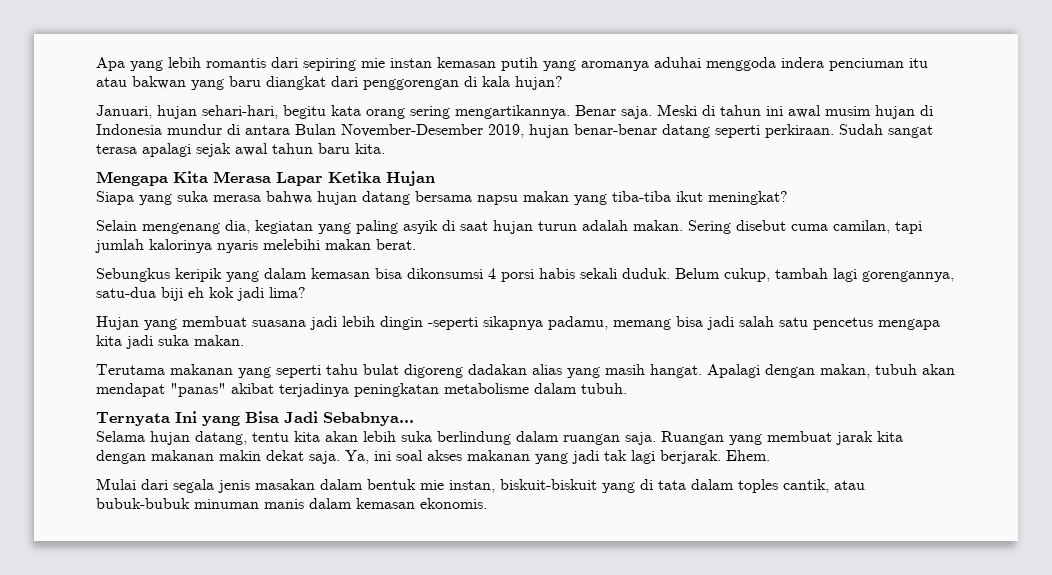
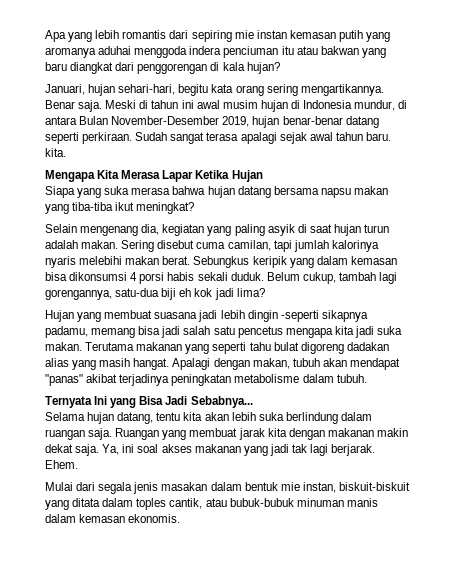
[167,124,222,135] mundur -> [354,100,396,111] mundur,
[318,143,350,154] baru -> [365,132,391,141] baru.
(416, 244) // -> (191, 260) none
(244, 340) // -> (82, 346) none
[640,479,686,490] di tata -> [72,498,101,507] ditata

